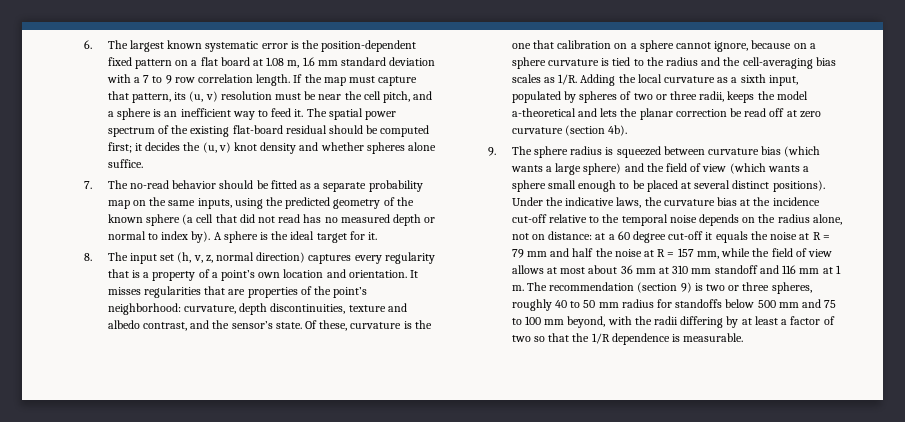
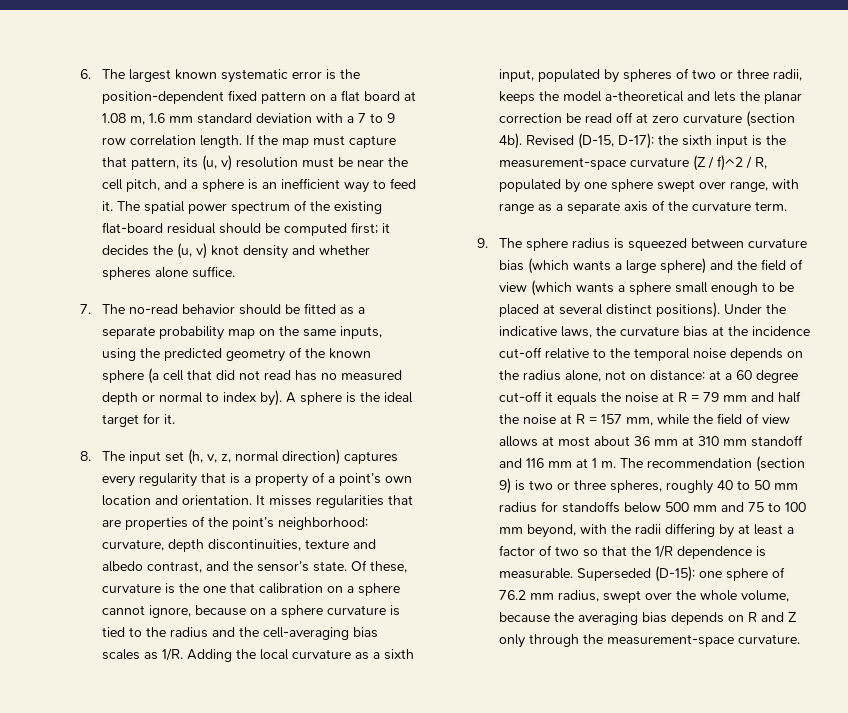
(628, 130) none -> [526,133,787,149] [499,155,768,171] [499,179,800,193] [499,200,788,214] Revised (D-15, D-17): the sixth input is the measurement-space curvature (Z / f)^2 / R, populated by one sphere swept over range, with range as a separate axis of the curvature term.
(744, 337) none -> [577,566,786,582] [499,590,790,603] [499,612,798,625] [499,634,801,648] Superseded (D-15): one sphere of 76.2 mm radius, swept over the whole volume, because the averaging bias depends on R and Z only through the measurement-space curvature.

